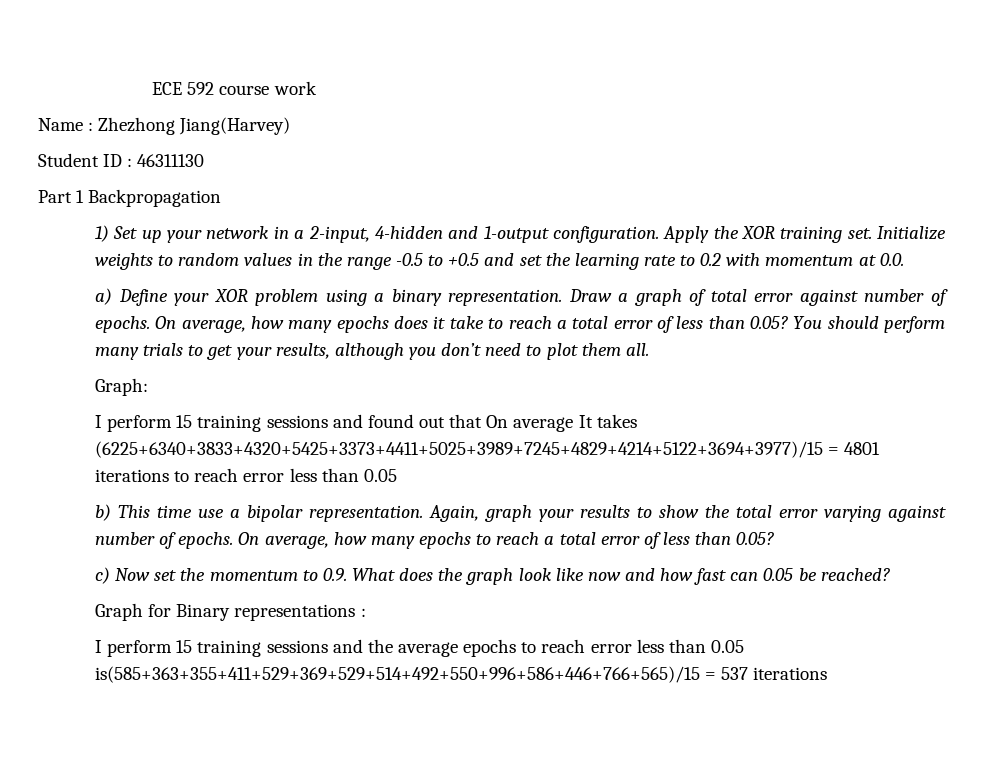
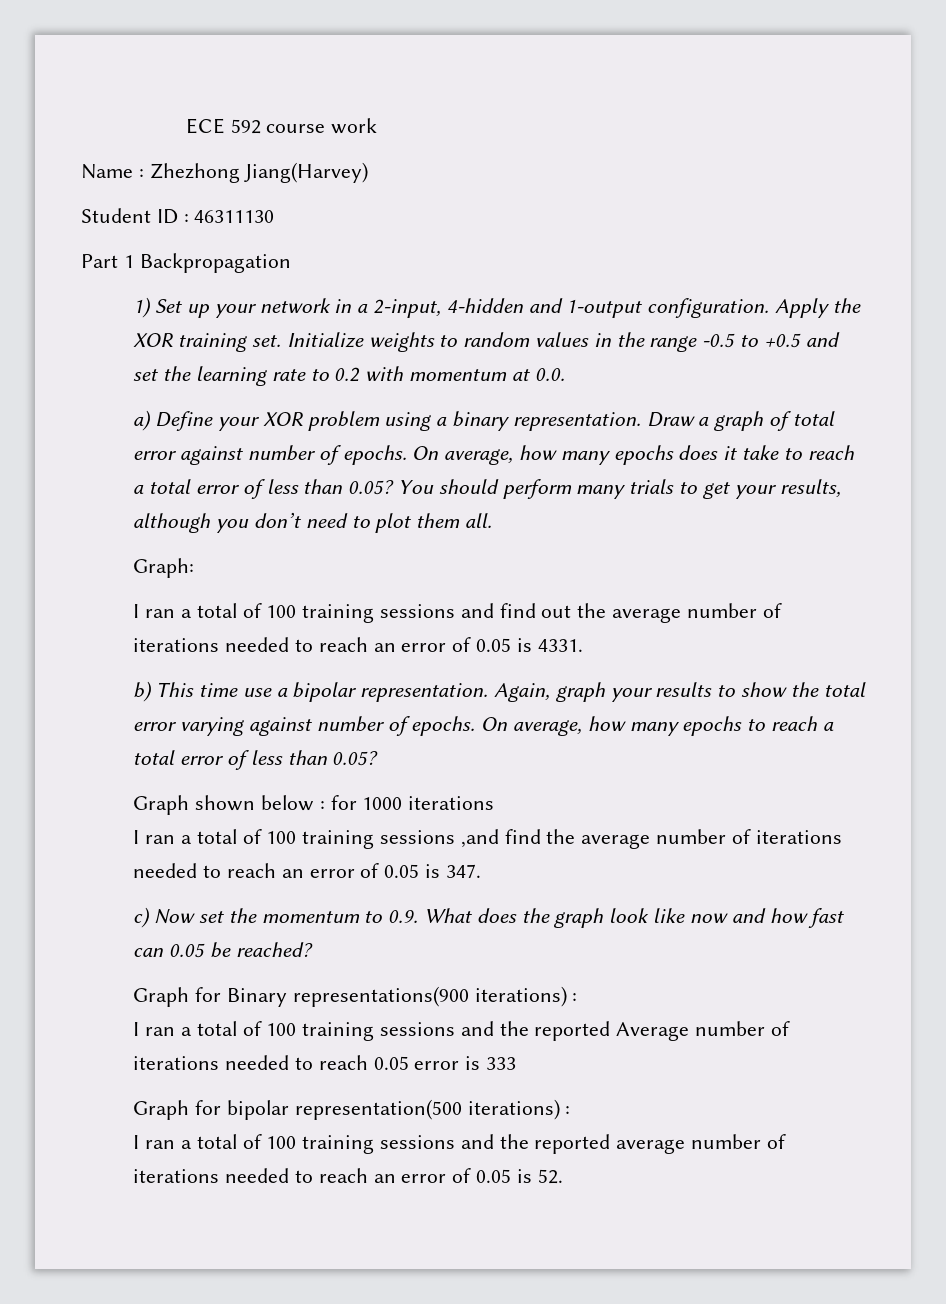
[107,414,637,432] [95,441,881,458] [95,468,397,482] perform 15 training sessions and found out that On average It takes (6225+6340+3833+4320+5425+3373+4411+5025+3989+7245+4829+4214+5122+3694+3977)/15 = 4801 iterations to reach error less than 0.05 -> [145,603,782,623] [133,637,583,652] ran a total of 100 training sessions and find out the average number of iterations needed to reach an error of 0.05 is 4331.
(775, 538) none -> [133,795,495,815] [133,829,842,849] [133,863,481,878] // Graph shown below : for 1000 iterations // I ran a total of 100 training sessions ,and find the average number of iterations needed to reach an error of 0.05 is 347.
[234,604,366,621] [95,639,744,657] [95,666,828,683] representations : // I perform 15 training sessions and the average epochs to reach error less than 0.05 is(585+363+355+411+529+369+529+514+492+550+996+586+446+766+565)/15 = 537 iterations -> [292,986,578,1007] [133,1021,790,1041] [133,1055,517,1070] [133,1099,571,1120] [133,1134,786,1154] [133,1168,563,1184] representations(900 iterations) : // I ran a total of 100 training sessions and the reported Average number of iterations needed to reach 0.05 error is 333 // Graph for bipolar representation(500 iterations) : // I ran a total of 100 training sessions and the reported average number of iterations needed to reach an error of 0.05 is 52.

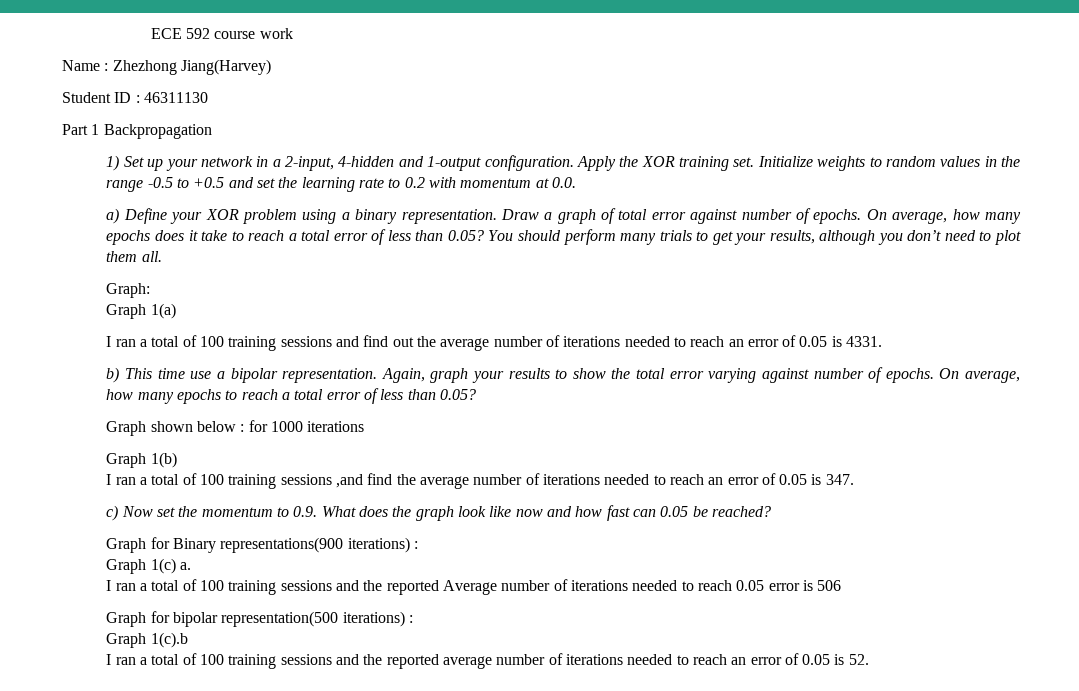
(195, 568) none -> [106,303,176,319] // Graph 1(a)
(495, 803) none -> [106,452,177,468] // Graph 1(b)
(578, 997) none -> [106,558,192,574] // Graph 1(c) a.
[486,1057,517,1070] 333 -> [817,580,842,591] 506
(571, 1110) none -> [106,632,188,648] // Graph 1(c).b

